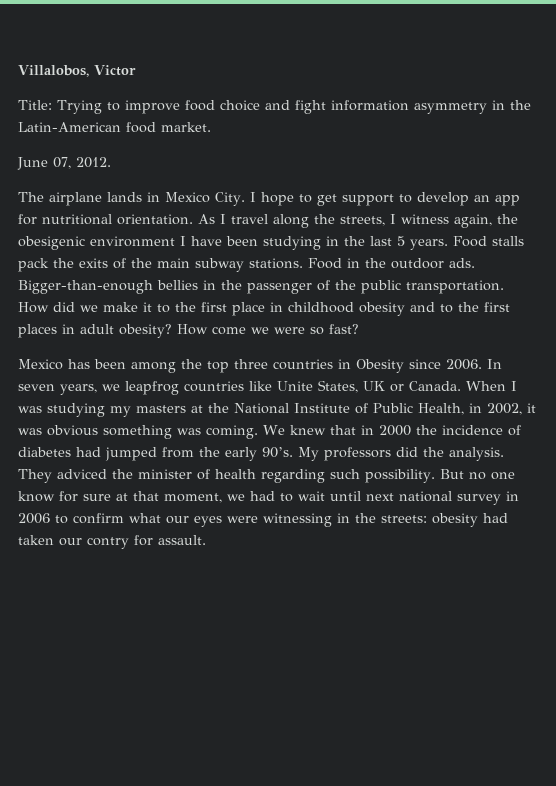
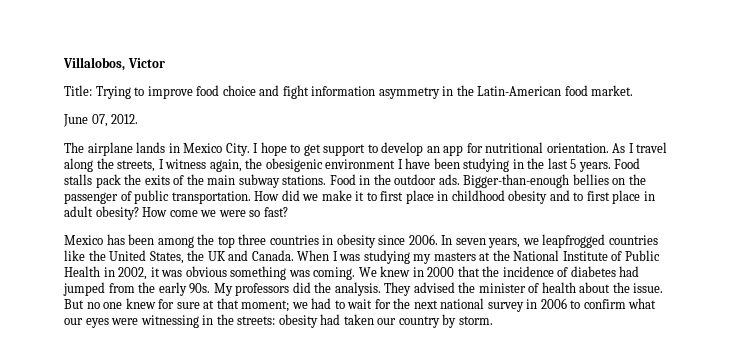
[203,280,216,290] in -> [612,178,626,185] on
[335,280,356,290] the -> (132, 196) none
[175,302,196,312] the -> (377, 196) none
[458,302,510,312] [18,324,57,338] the first places -> [586,190,641,204] first place
[356,359,404,373] Obesity -> [336,234,376,248] obesity
[125,381,179,395] leapfrog -> [542,234,606,248] leapfrogged
[277,380,404,393] Unite States, UK or -> [88,250,249,264] the United States, the UK and
[418,403,464,415] Health, -> [64,266,100,277] Health
[329,425,356,435] that -> (411, 271) none
(411, 430) none -> [457,266,480,277] that
[262,447,293,458] 90’s. -> [189,283,211,294] 90s.
[57,469,107,479] adviced -> [413,282,455,293] advised
[261,469,435,483] regarding such possibility. -> [579,282,664,293] about the issue.
[18,491,55,502] know -> [125,298,156,309] knew
[164,493,222,503] moment, -> [241,300,290,312] moment;
[330,491,361,501] until -> [374,298,411,309] for the
[87,535,206,549] contry for assault. -> [398,314,493,328] country by storm.

